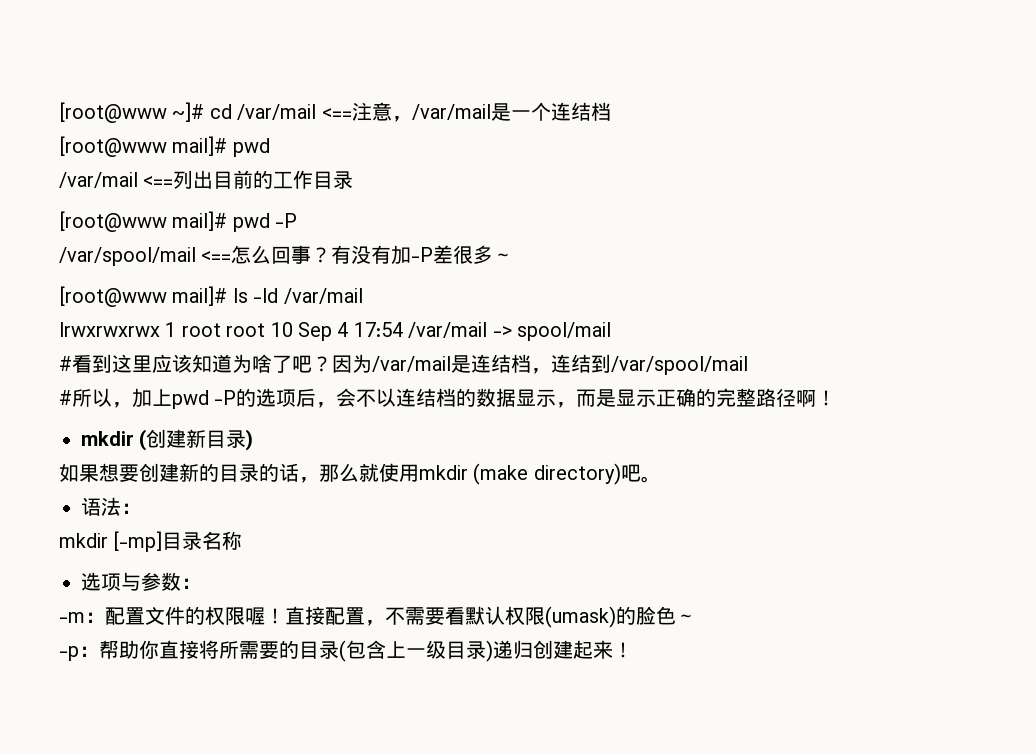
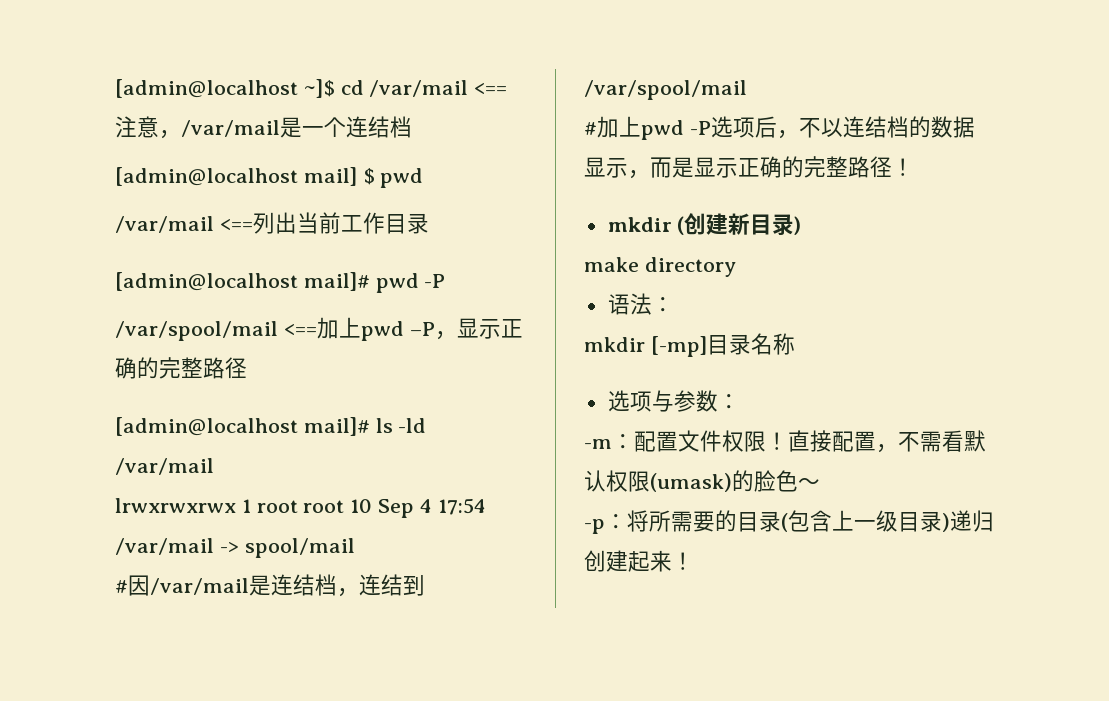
[59,102,205,123] [root@www ~]# -> [115,79,335,98] [admin@localhost ~]$
[59,136,228,157] [root@www mail]# -> [115,167,375,186] [admin@localhost mail] $
[213,170,274,189] 目前的 -> [296,212,341,234] 当前
[59,211,167,232] [root@www -> [115,272,298,291] [admin@localhost
[231,245,514,265] [59,286,167,307] 怎么回事？有没有加-P差很多～ // [root@www -> [316,317,523,341] [115,357,247,379] [115,417,298,436] 加上pwd –P，显示正确的完整路径 // [admin@localhost
[72,354,372,373] 看到这里应该知道为啥了吧？因为 -> [128,575,150,596] 因
[72,388,257,409] 所以，加上pwd -P的 -> [597,116,711,140] 加上pwd -P
[336,388,357,407] 会 -> (799, 134) none
[796,390,817,407] 啊 -> (892, 167) none
[59,463,661,485] 如果想要创建新的目录的话，那么就使用mkdir (make directory)吧。 -> [584,257,736,277] make directory
[185,606,265,625] 的权限喔 -> [722,430,766,452] 权限
[425,607,445,625] 要 -> (942, 441) none
[99,640,199,659] 帮助你直接 -> (627, 521) none

